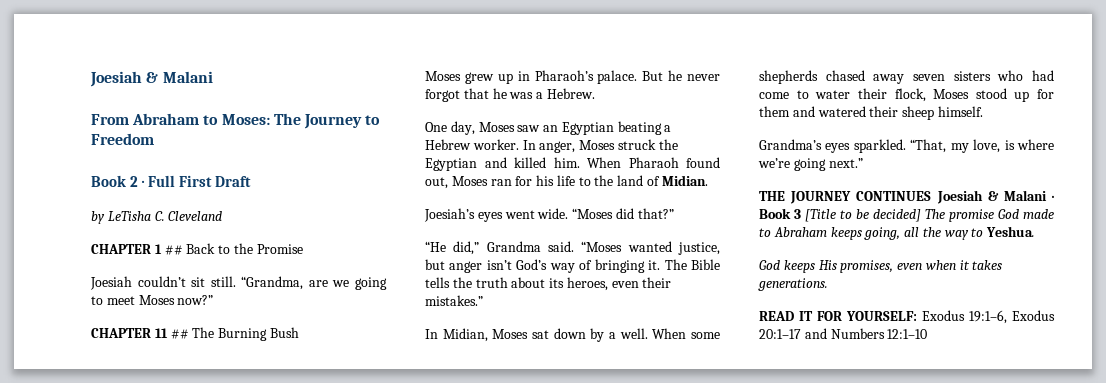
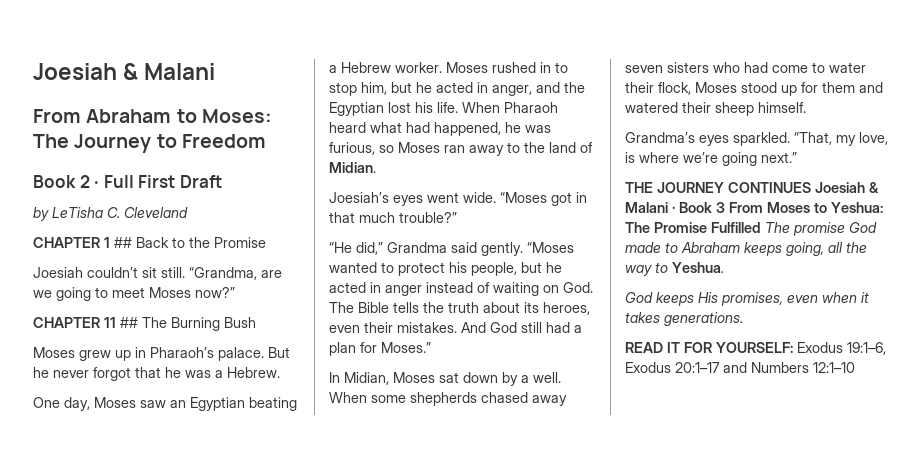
[522,139,678,153] [425,157,720,171] [425,175,575,189] In anger, Moses struck the Egyptian and killed him. When Pharaoh found out, Moses ran for his life -> [446,62,568,73] [329,82,585,96] [329,102,558,116] [329,122,551,136] [329,142,504,156] Moses rushed in to stop him, but he acted in anger, and the Egyptian lost his life. When Pharaoh heard what had happened, he was furious, so Moses ran away
[615,208,674,219] [425,241,720,255] [425,259,661,273] did that?” // “He did,” Grandma said. “Moses wanted justice, but anger isn’t God’s way of bringing it. -> [551,192,587,206] [329,212,457,223] [329,242,574,256] [329,262,562,276] [329,282,593,296] got in that much trouble?” // “He did,” Grandma said gently. “Moses wanted to protect his people, but he acted in anger instead of waiting on God.
[425,295,483,306] mistakes.” -> [397,322,582,333] [329,342,431,356] mistakes. And God still had a plan for Moses.”
[805,209,921,222] [Title to be decided] -> [729,202,883,213] [625,222,761,233] From Moses to Yeshua: The Promise Fulfilled

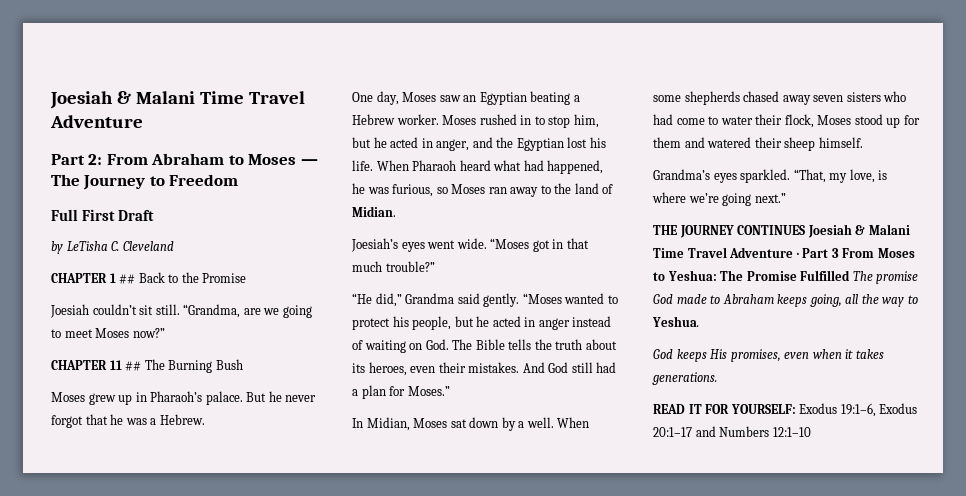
[33,63,216,80] Joesiah & Malani // -> [50,91,305,109] [50,115,143,128] [51,154,103,165] Joesiah & Malani Time Travel Adventure // Part 2:
[201,109,272,123] Moses: -> [248,154,318,165] Moses —
[33,175,100,188] Book 2 · -> (239, 180) none
[672,202,712,213] · Book -> [653,247,829,258] Time Travel Adventure · Part

